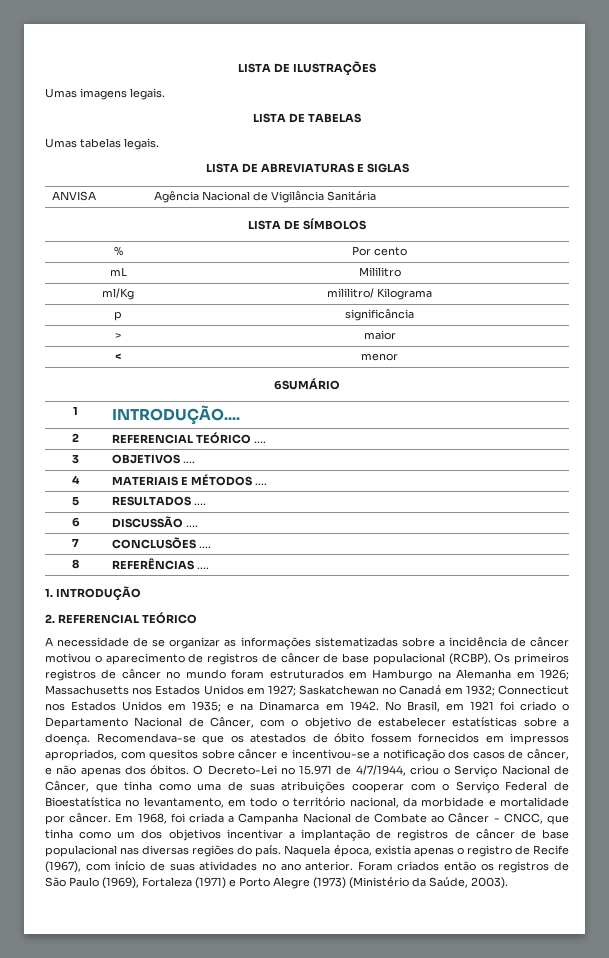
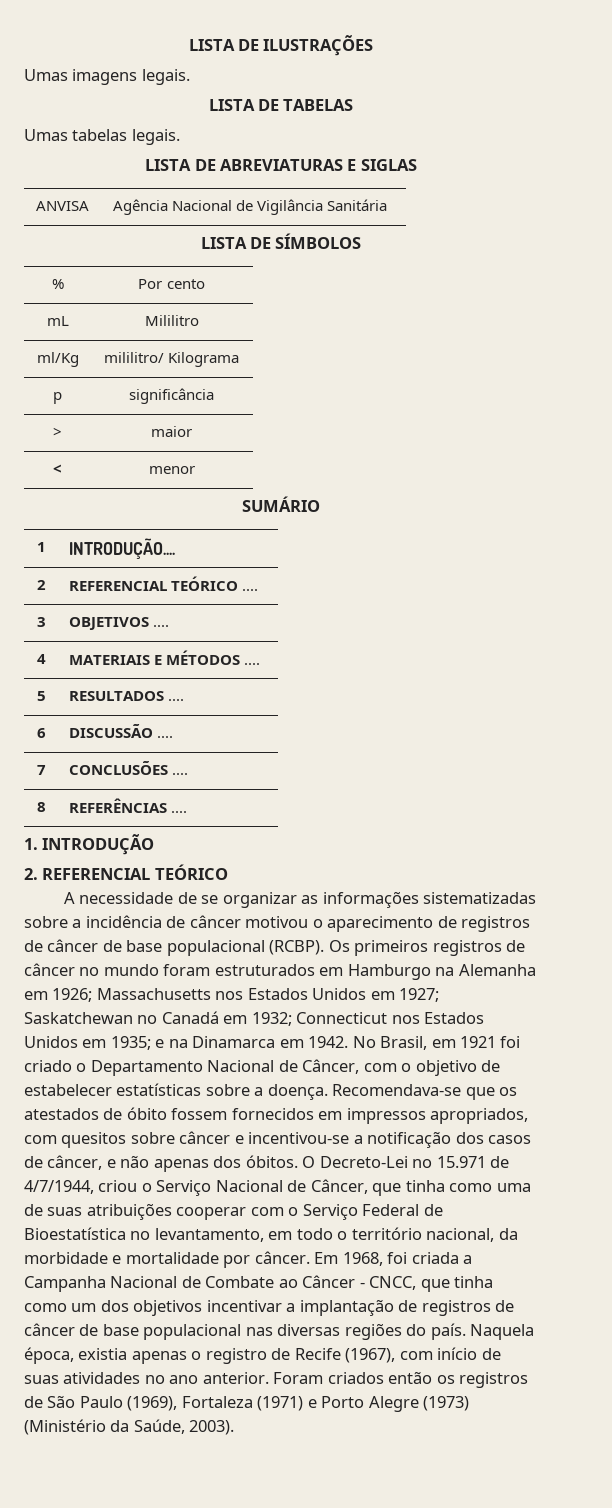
[274,378,340,390] 6SUMÁRIO -> [242,496,320,512] SUMÁRIO

